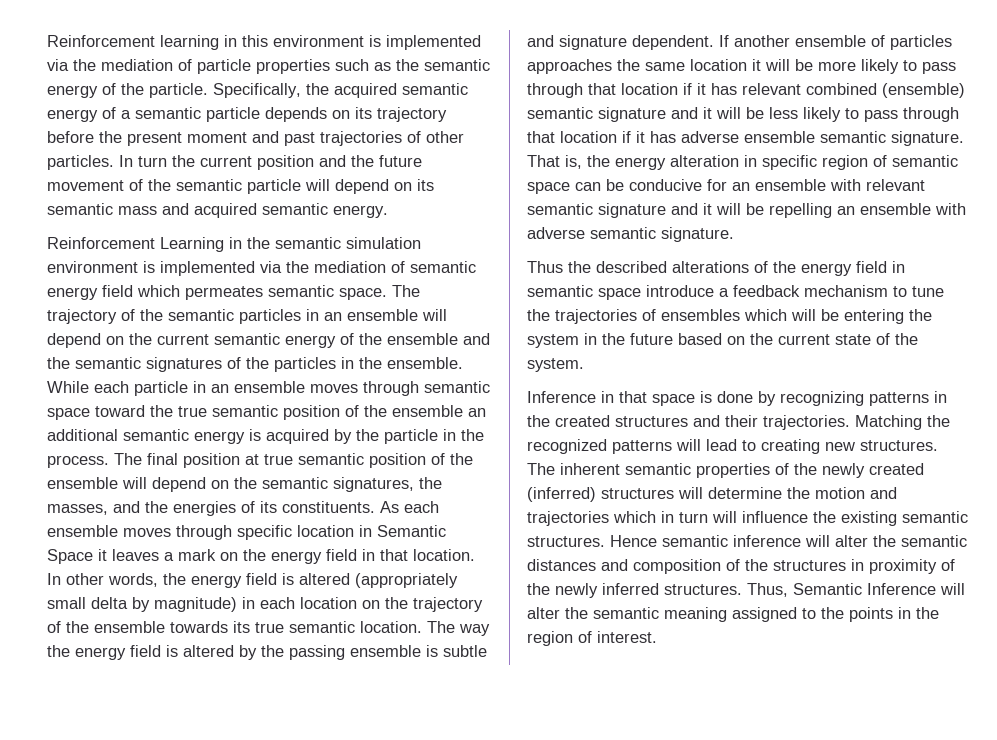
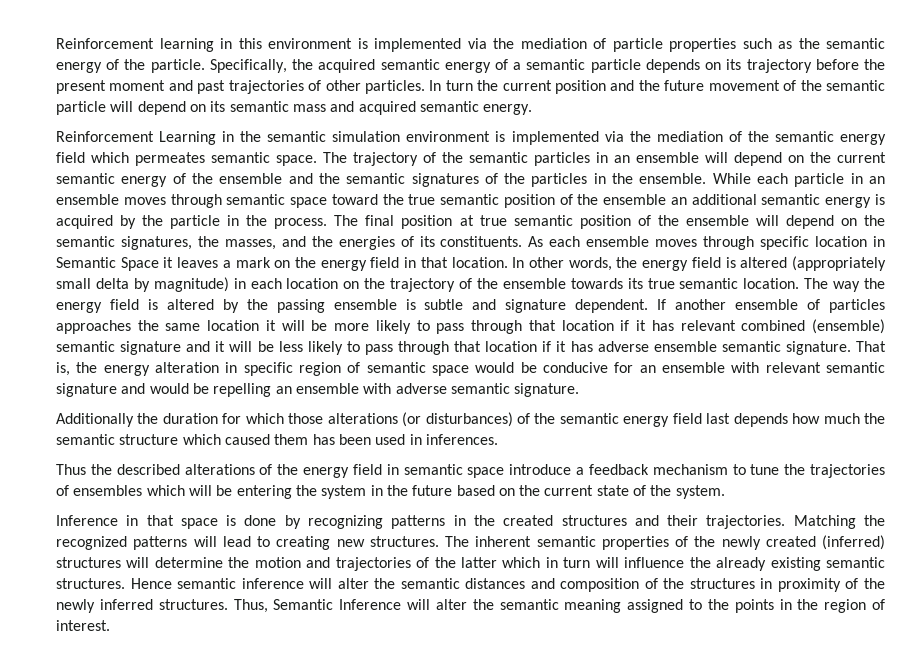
(405, 267) none -> [747,131,769,142] the
[575,182,601,191] can -> [475,362,515,373] would
[703,203,741,215] it will -> [149,383,189,394] would
(734, 234) none -> [56,412,886,427] [56,434,498,445] // Additionally the duration for which those alterations (or disturbances) of the semantic energy field last depends how much the semantic structure which caused them has been used in inferences.
(609, 518) none -> [416,557,498,568] of the latter
(836, 517) none -> [716,557,767,571] already

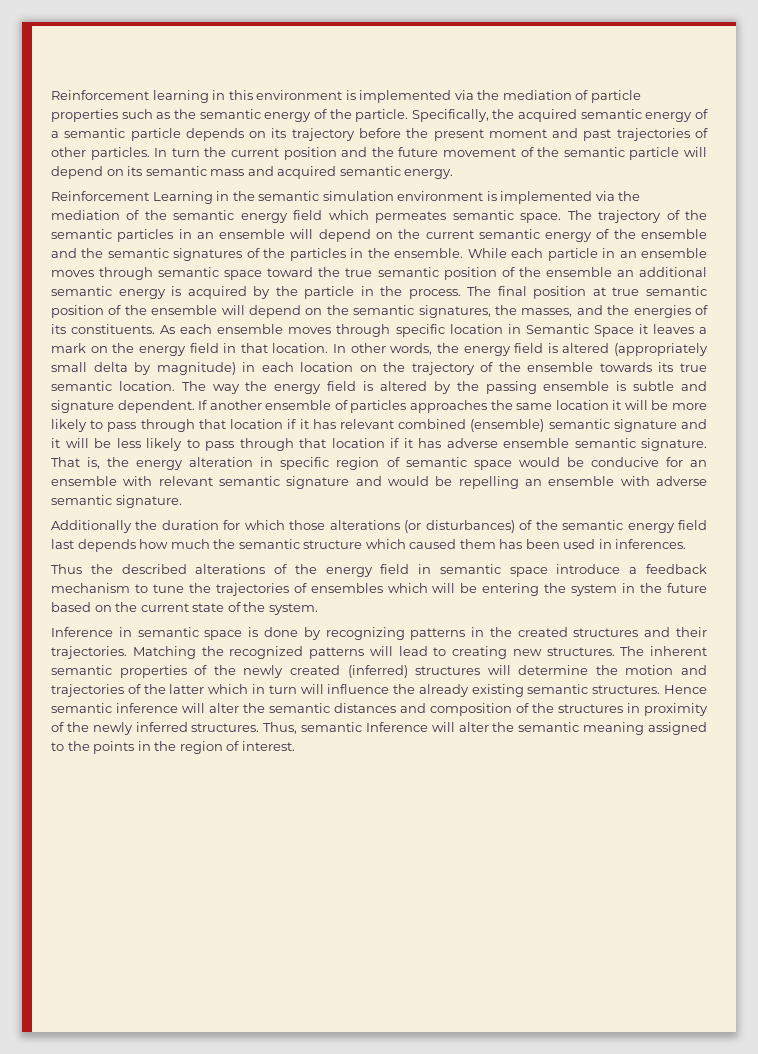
[146,515,174,526] that -> [137,627,199,637] semantic
[273,599,334,610] Semantic -> [301,722,363,732] semantic

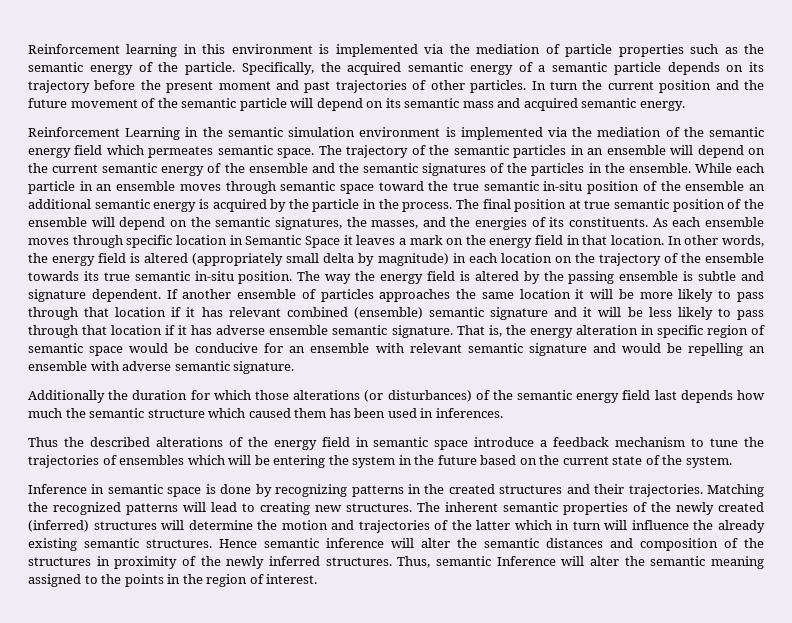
(439, 272) none -> [543,181,583,191] in-situ
[118,381,175,391] location. -> [194,271,293,284] in-situ position.

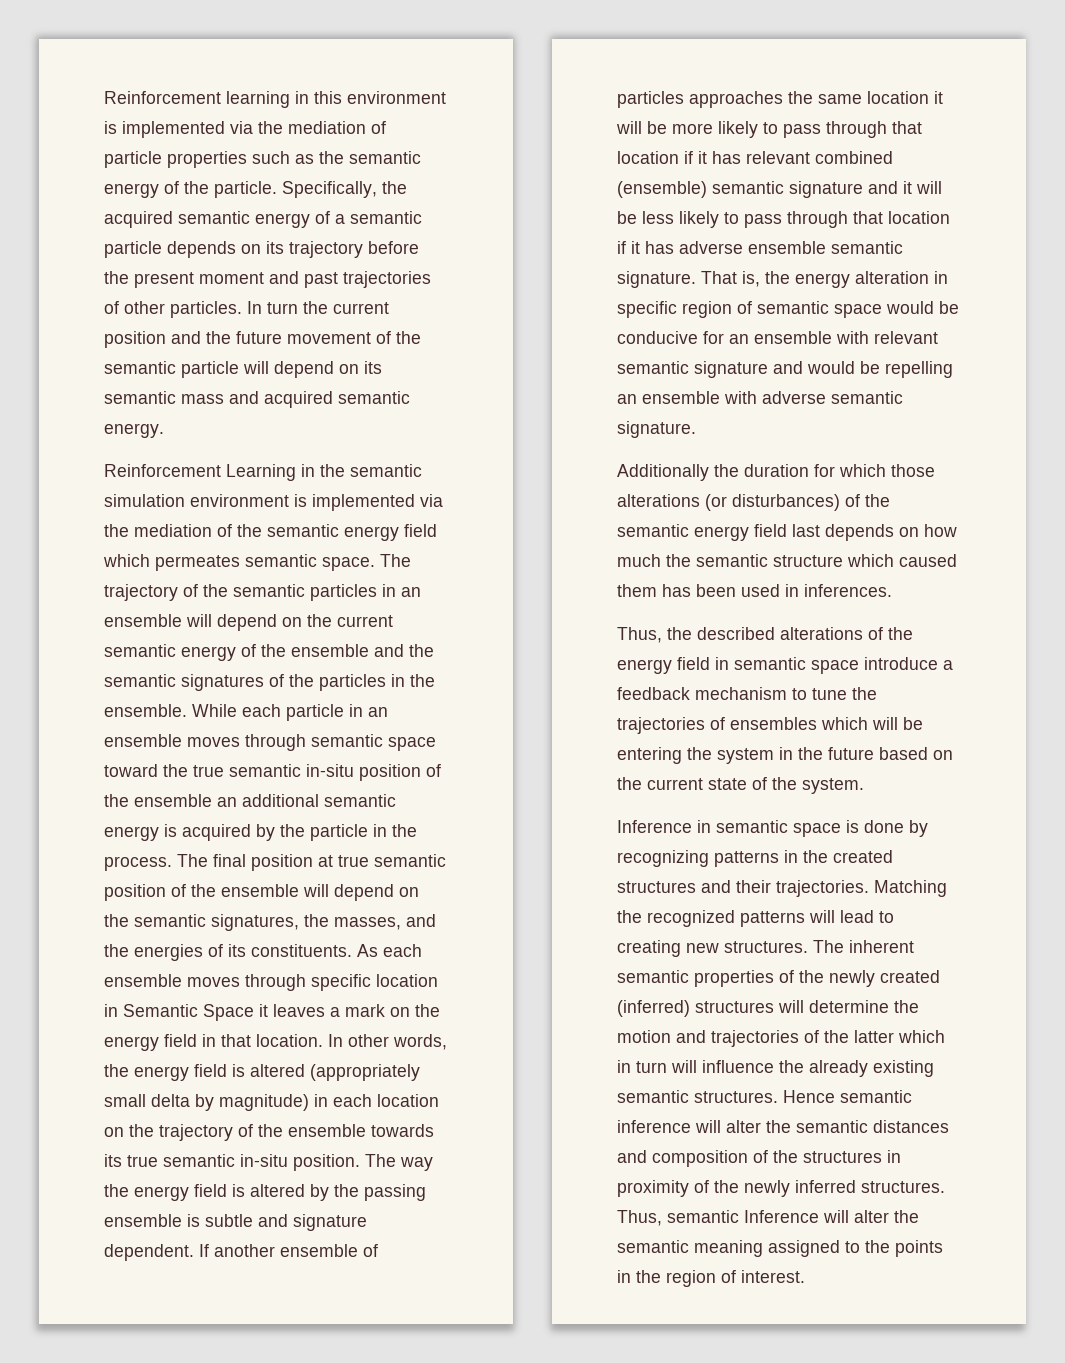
(733, 396) none -> [899,527,919,537] on
[28,437,58,447] Thus -> [617,627,662,643] Thus,

